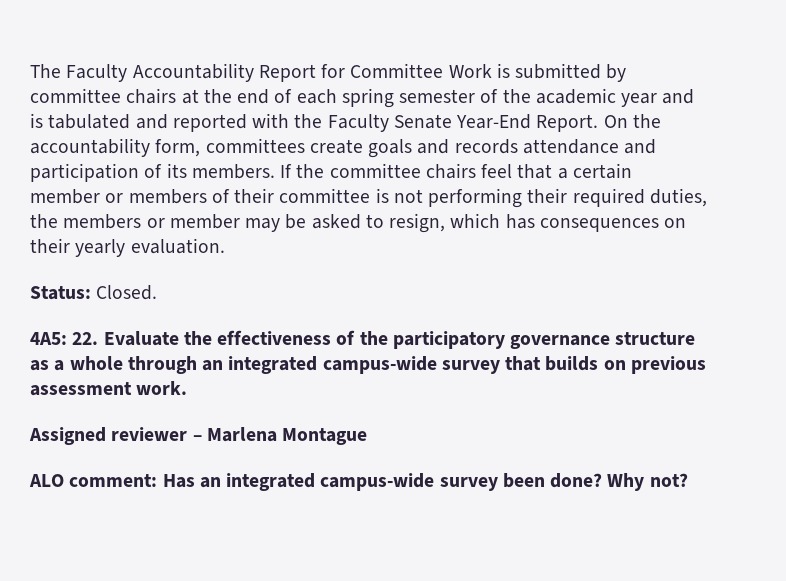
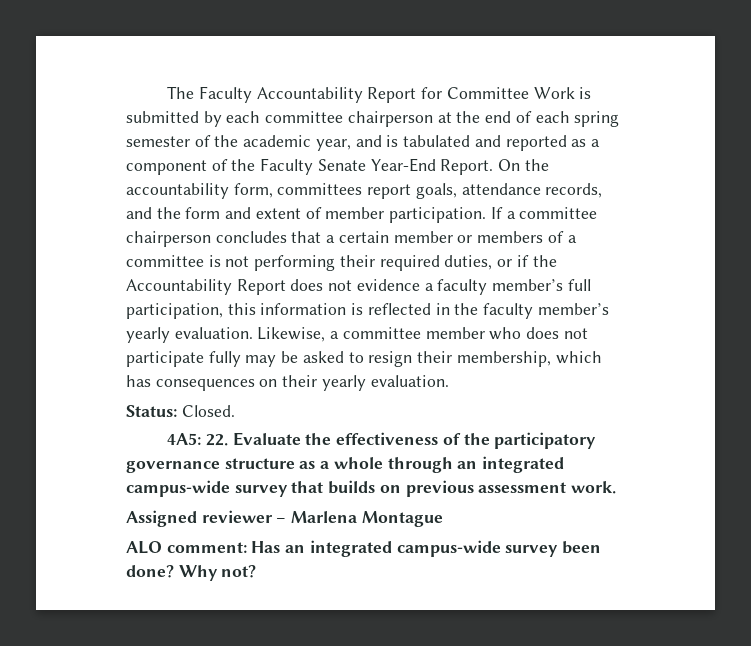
[30,88,177,104] committee chairs -> [226,111,433,127] each committee chairperson
[621,93,658,107] year -> [315,139,351,151] year,
[252,113,290,128] with -> [571,139,600,147] [126,159,228,175] as a component of
[309,139,657,158] [30,163,513,182] create goals and records attendance and participation of its members. If the committee chairs feel -> [367,183,603,199] [126,207,598,223] [126,231,287,247] report goals, attendance records, and the form and extent of member participation. If a committee chairperson concludes
[234,188,275,203] their -> [567,235,577,243] a
[30,214,240,229] the members or member -> [497,255,557,267] [126,279,591,295] [126,303,609,319] [126,327,588,343] [126,351,241,367] or if the Accountability Report does not evidence a faculty member’s full participation, this information is reflected in the faculty member’s yearly evaluation. Likewise, a committee member who does not participate fully
[389,213,446,233] resign, -> [368,351,551,367] resign their membership,

